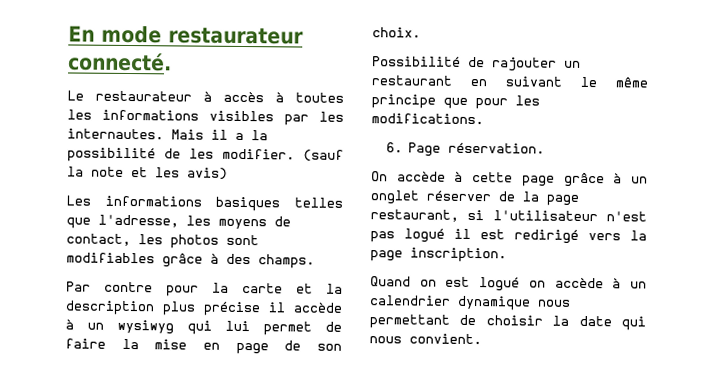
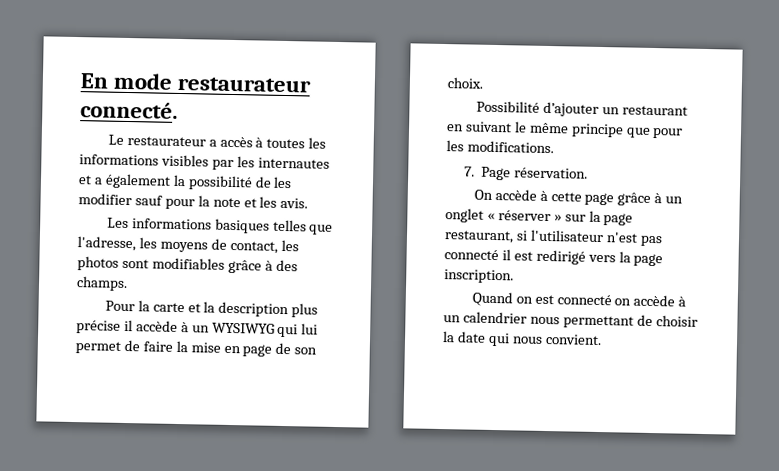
[203,91,212,102] à -> [208,139,217,147] a
[67,128,244,141] internautes. Mais il a -> [257,157,330,169] [78,173,171,189] internautes et a également
[222,148,344,162] modifier. (sauf -> [78,193,195,210] modifier sauf pour
[187,167,228,180] avis) -> [280,197,309,209] avis.
[66,281,199,297] Par contre pour -> [104,300,135,312] Pour
[117,319,174,335] wysiwyg -> [211,322,275,334] WYSIWYG
[468,56,557,72] de rajouter -> [542,101,599,117] d’ajouter
[385,142,403,153] 6. -> [463,166,475,177] 7.
[426,190,515,202] réserver de -> [486,210,586,222] « réserver » sur
[404,228,445,243] logué -> [444,249,499,261] connecté
[479,277,521,292] logué -> [556,294,612,306] connecté
[457,295,531,311] dynamique -> (527, 317) none

